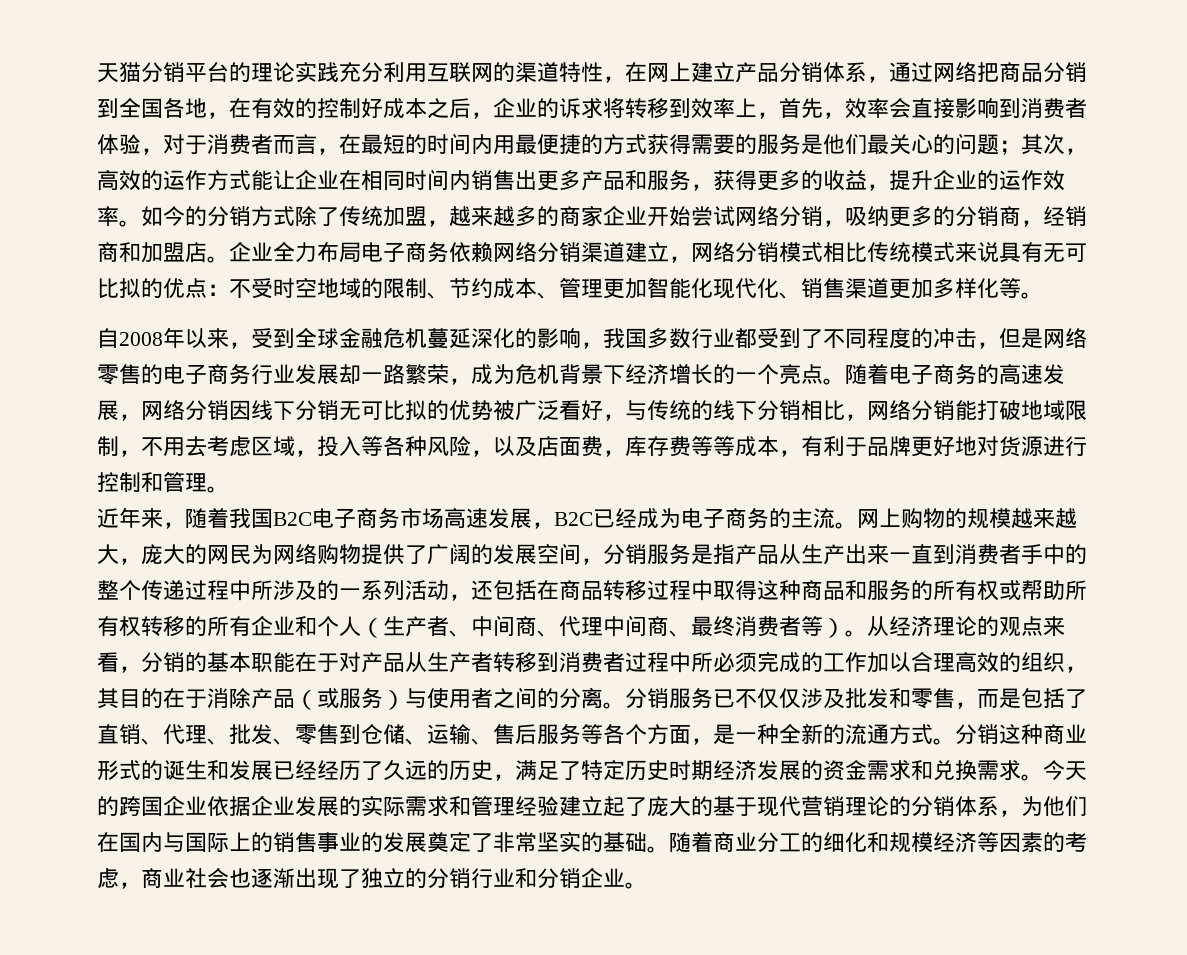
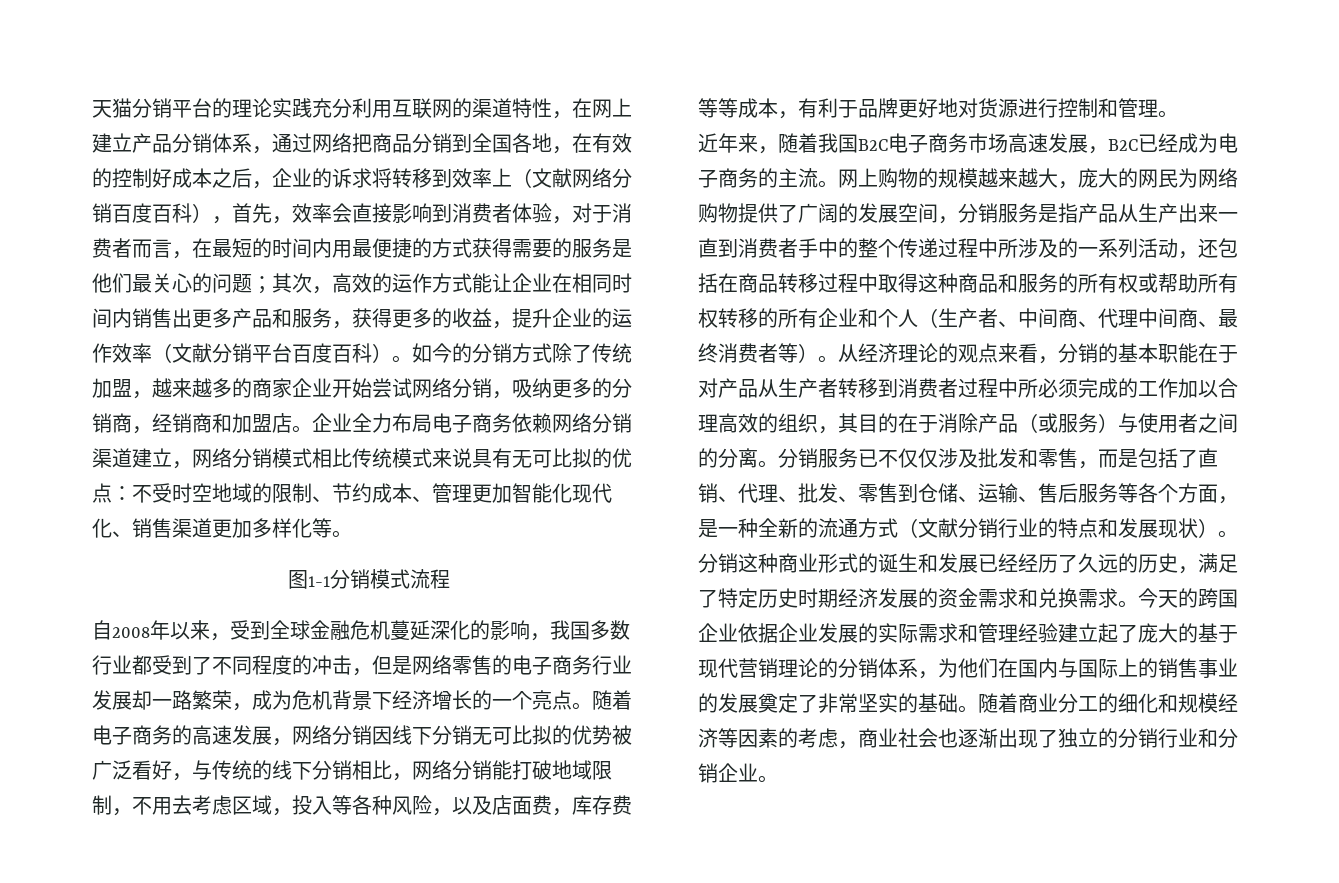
(757, 108) none -> [512,168,632,188] [92,203,212,223] （文献网络分销百度百科）
(119, 216) none -> [152,343,392,363] （文献分销平台百度百科）
(1043, 295) none -> [287,569,450,589] // 图1-1分销模式流程
(933, 734) none -> [898,518,1218,538] （文献分销行业的特点和发展现状）

